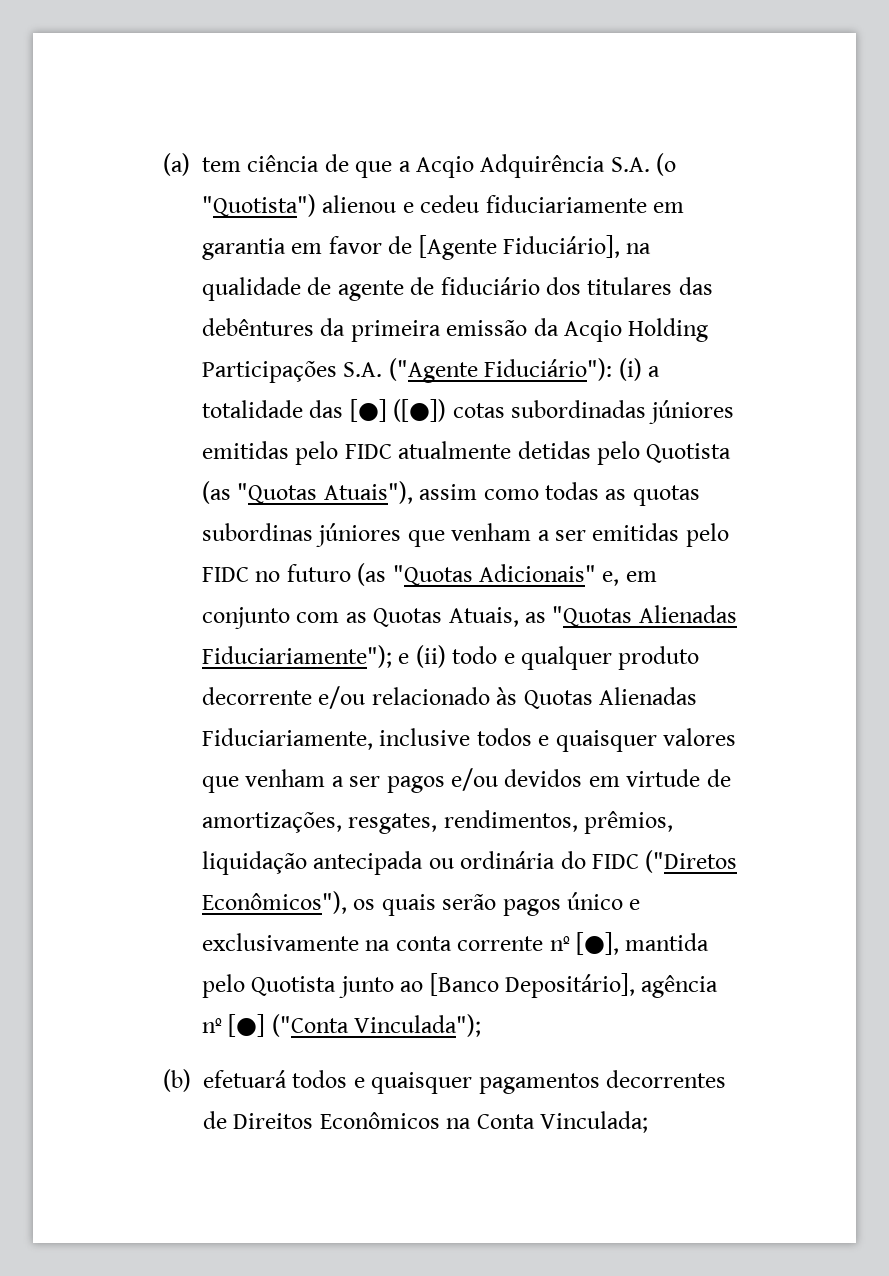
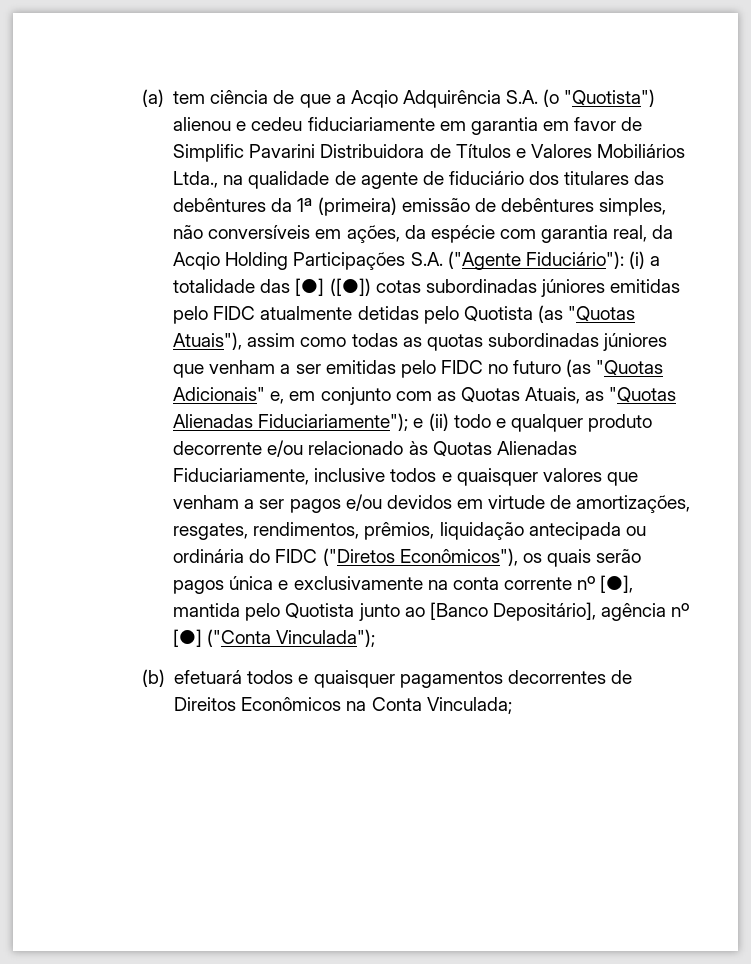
[418,235,620,260] [Agente Fiduciário], -> [173,144,686,162] [173,171,219,188] Simplific Pavarini Distribuidora de Títulos e Valores Mobiliários Ltda.,
[350,320,528,342] primeira emissão -> [297,197,667,216] [173,225,648,243] 1ª (primeira) emissão de debêntures simples, não conversíveis em ações, da espécie com garantia real,
[201,523,313,541] subordinas -> [487,333,599,347] subordinadas
[566,892,623,910] único -> [229,576,274,590] única

